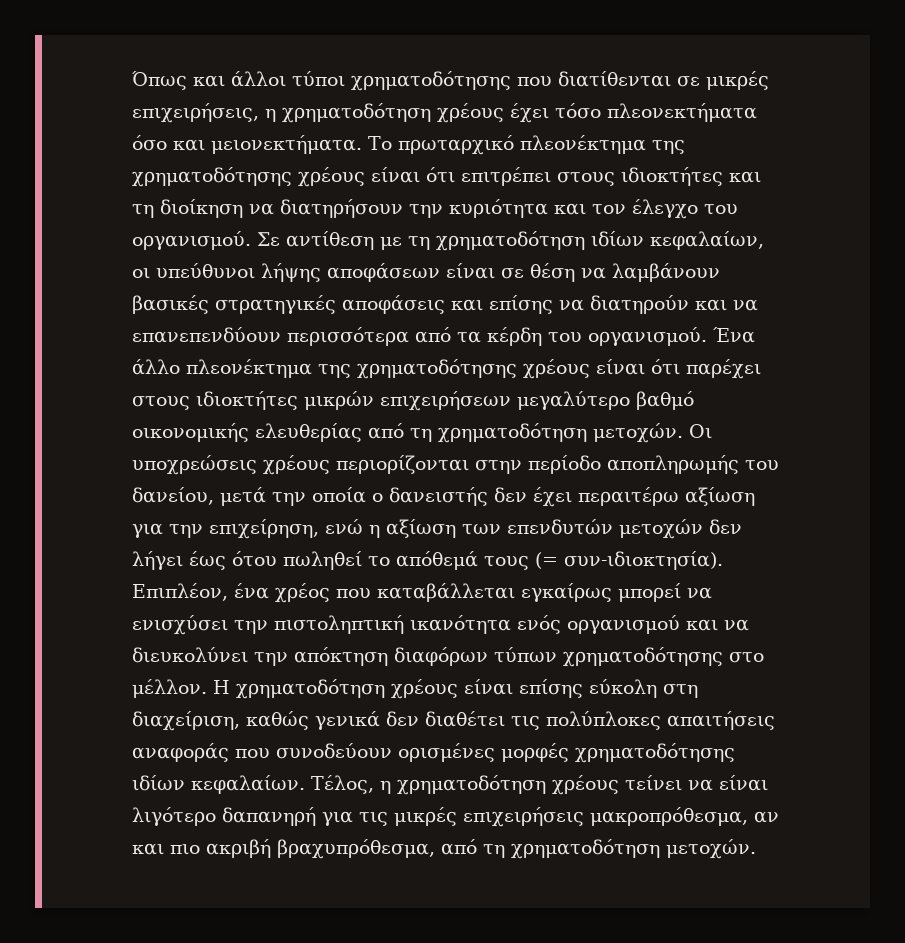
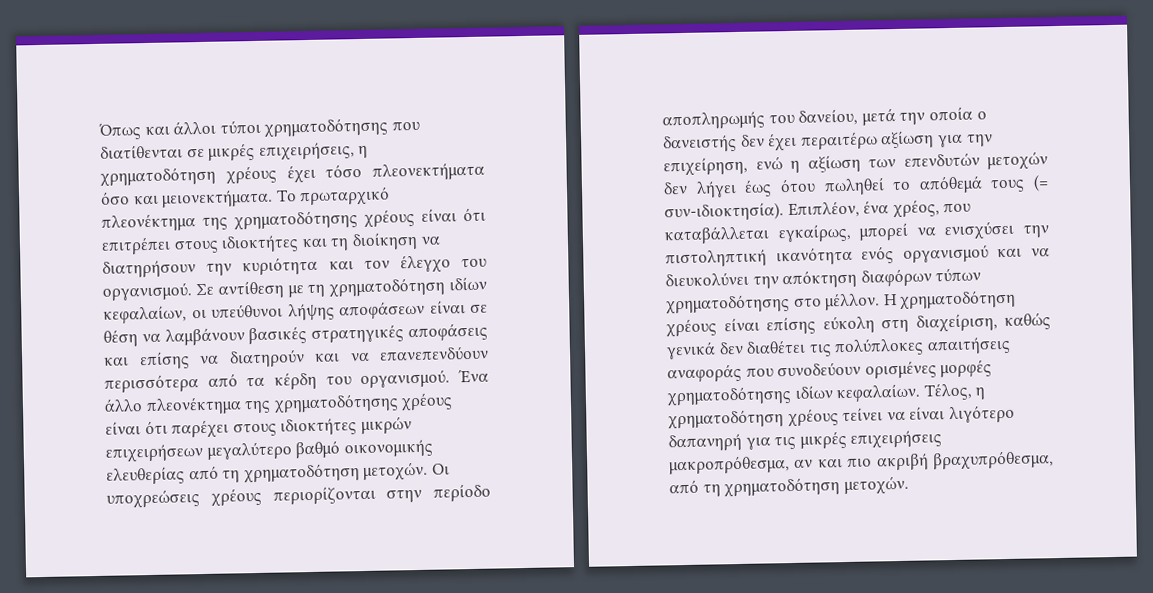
[275,583,330,603] χρέος -> [892,199,940,219] χρέος,
[521,583,612,602] εγκαίρως -> [777,223,852,243] εγκαίρως,

